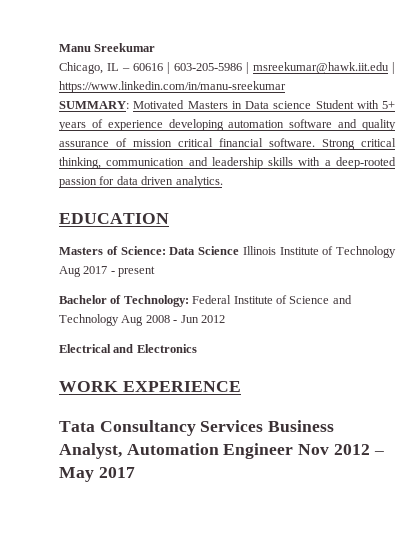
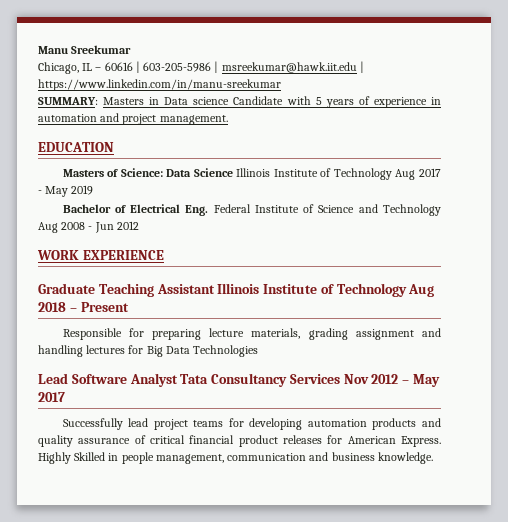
[133,100,185,109] Motivated -> (98, 101) none
[315,100,395,109] [59,119,396,131] [59,138,396,150] [59,157,396,169] [59,176,223,188] Student with 5+ years of experience developing automation software and quality assurance of mission critical financial software. Strong critical thinking, communication and leadership skills with a deep-rooted passion for data driven analytics. -> [233,96,441,108] [38,113,228,125] Candidate with 5 years of experience in automation and project management.
[118,266,156,277] present -> [45,185,94,197] May 2019
[123,295,189,307] Technology: -> [130,204,209,216] Electrical Eng.
[59,344,197,353] // Electrical and Electronics -> (139, 225) none
[59,420,335,436] [59,443,294,459] Tata Consultancy Services Business Analyst, Automation Engineer -> [38,283,435,297] [38,302,129,312] [62,328,442,340] [38,345,259,357] [38,373,340,387] Graduate Teaching Assistant Illinois Institute of Technology Aug 2018 – Present // Responsible for preparing lecture materials, grading assignment and handling lectures for Big Data Technologies // Lead Software Analyst Tata Consultancy Services
(135, 472) none -> [62,418,442,430] [38,435,441,447] [38,452,433,464] // Successfully lead project teams for developing automation products and quality assurance of critical financial product releases for American Express. Highly Skilled in people management, communication and business knowledge.

